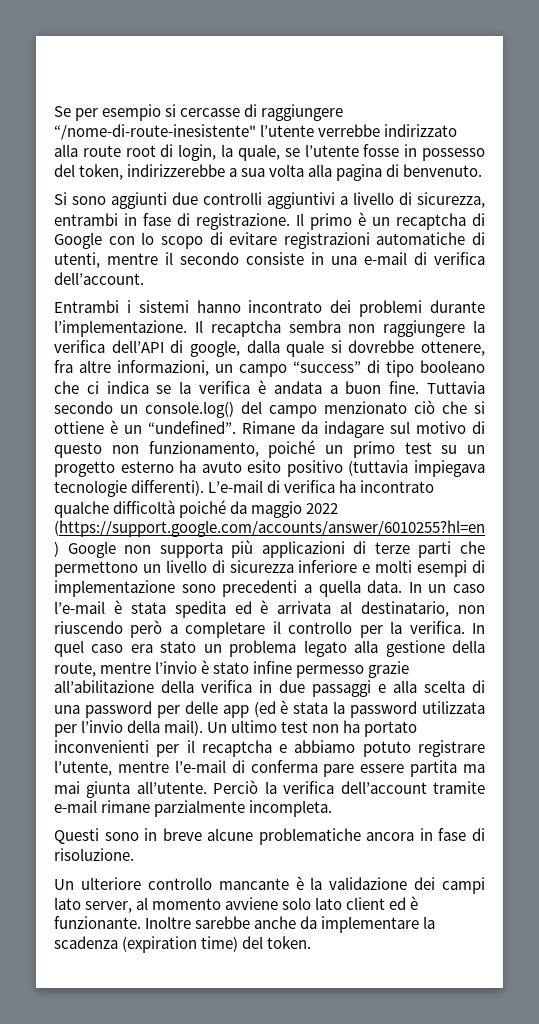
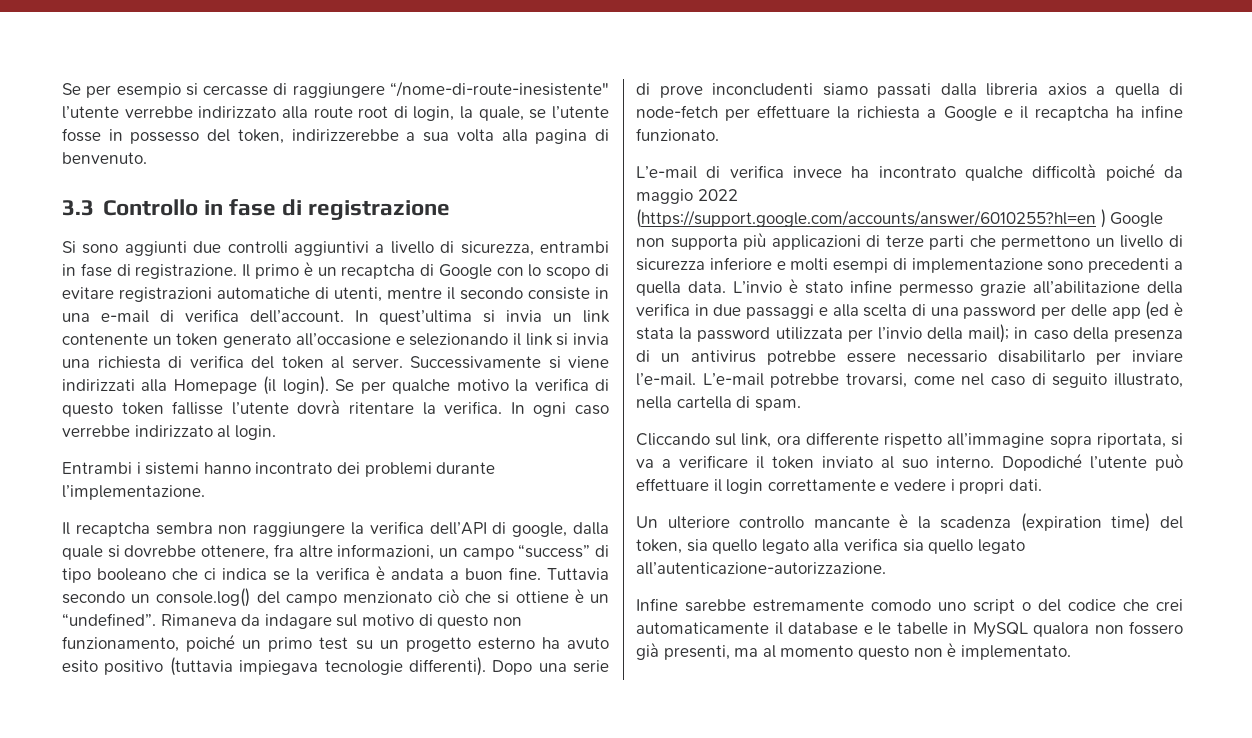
(483, 170) none -> [62,199,450,220] // 3.3 Controllo in fase di registrazione
(144, 278) none -> [354,310,610,325] [62,333,609,348] [62,355,609,369] [62,376,609,395] [62,399,610,417] [62,425,276,440] In quest’ultima si invia un link contenente un token generato all’occasione e selezionando il link si invia una richiesta di verifica del token al server. Successivamente si viene indirizzati alla Homepage (il login). Se per qualche motivo la verifica di questo token fallisse l’utente dovrà ritentare la verifica. In ogni caso verrebbe indirizzato al login.
(187, 328) none -> (205, 492) //
[242,421,295,434] Rimane -> [160,614,237,626] Rimaneva
(205, 488) none -> [492,660,609,675] [636,83,1183,98] [636,105,1183,121] [636,128,719,141] Dopo una serie di prove inconcludenti siamo passati dalla libreria axios a quella di node-fetch per effettuare la richiesta a Google e il recaptcha ha infine funzionato. //
(336, 486) none -> [793,166,842,178] invece
[408,582,485,593] [54,600,486,618] [54,620,486,638] [54,640,486,657] [54,661,198,677] In un caso l’e-mail è stata spedita ed è arrivata al destinatario, non riuscendo però a completare il controllo per la verifica. In quel caso era stato un problema legato alla gestione della route, mentre l’invio -> [733,281,782,293] L’invio
[164,720,418,737] [54,740,485,757] [54,760,485,777] [54,780,486,798] [54,800,333,817] [54,828,485,845] [54,848,134,861] mail). Un ultimo test non ha portato inconvenienti per il recaptcha e abbiamo potuto registrare l’utente, mentre l’e-mail di conferma pare essere partita ma mai giunta all’utente. Perciò la verifica dell’account tramite e-mail rimane parzialmente incompleta. // Questi sono in breve alcune problematiche ancora in fase di risoluzione. -> [968,324,1183,343] [636,350,1183,365] [636,373,1183,388] [636,396,801,411] [636,432,1183,448] [636,453,1183,471] [636,478,1042,494] mail); in caso della presenza di un antivirus potrebbe essere necessario disabilitarlo per inviare l’e-mail. L’e-mail potrebbe trovarsi, come nel caso di seguito illustrato, nella cartella di spam. // Cliccando sul link, ora differente rispetto all’immagine sopra riportata, si va a verificare il token inviato al suo interno. Dopodiché l’utente può effettuare il login correttamente e vedere i propri dati.
[329,877,485,894] [54,896,419,913] [54,916,436,933] [54,936,312,953] validazione dei campi lato server, al momento avviene solo lato client ed è funzionante. Inoltre sarebbe anche da implementare la scadenza (expiration time) del token. -> [940,513,1183,532] [636,538,1025,554] [636,562,886,575] [636,598,1183,614] [636,621,1183,638] [636,642,1071,660] scadenza (expiration time) del token, sia quello legato alla verifica sia quello legato all’autenticazione-autorizzazione. // Infine sarebbe estremamente comodo uno script o del codice che crei automaticamente il database e le tabelle in MySQL qualora non fossero già presenti, ma al momento questo non è implementato.

